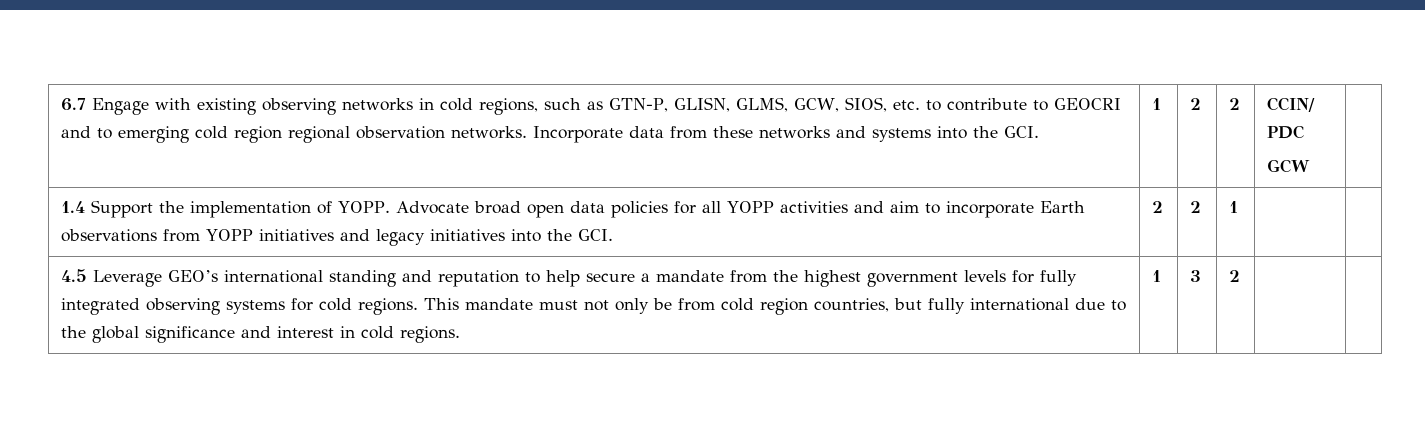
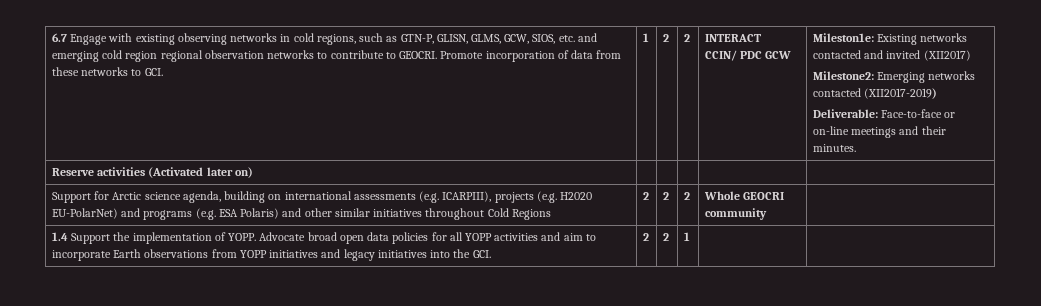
[926,98,1122,111] [61,126,113,139] to contribute to GEOCRI and to -> [577,33,597,42] and
[451,126,999,143] networks. Incorporate data from these networks and systems into the -> [267,50,622,62] [51,67,142,76] networks to contribute to GEOCRI. Promote incorporation of data from these networks to
(1241, 104) none -> [704,34,761,42] INTERACT //
[1267,159,1311,173] // GCW -> [765,51,792,59] [812,33,968,45] [812,50,971,61] [812,71,976,83] [812,88,938,99] [812,109,956,118] [812,126,946,138] [812,144,856,152] [51,167,253,178] [51,191,592,203] [51,208,551,220] [642,192,649,200] [662,192,669,200] [683,192,690,200] [703,191,785,200] [704,208,767,220] GCW | Mileston1e: Existing networks contacted and invited (XII2017) // Milestone2: Emerging networks contacted (XII2017-2019) // Deliverable: Face-to-face or on-line meetings and their minutes. // Reserve activities (Activated later on) | | | | | // Support for Arctic science agenda, building on international assessments (e.g. ICARPIII), projects (e.g. H2020 EU-PolarNet) and programs (e.g. ESA Polaris) and other similar initiatives throughout Cold Regions | 2 | 2 | 2 | Whole GEOCRI community
[61,269,1078,287] [61,298,1127,315] [61,326,461,343] [1152,270,1162,282] [1190,270,1202,282] [1229,270,1241,282] // 4.5 Leverage GEO’s international standing and reputation to help secure a mandate from the highest government levels for fully integrated observing systems for cold regions. This mandate must not only be from cold region countries, but fully international due to the global significance and interest in cold regions. | 1 | 3 | 2 | | -> (690, 236) none

